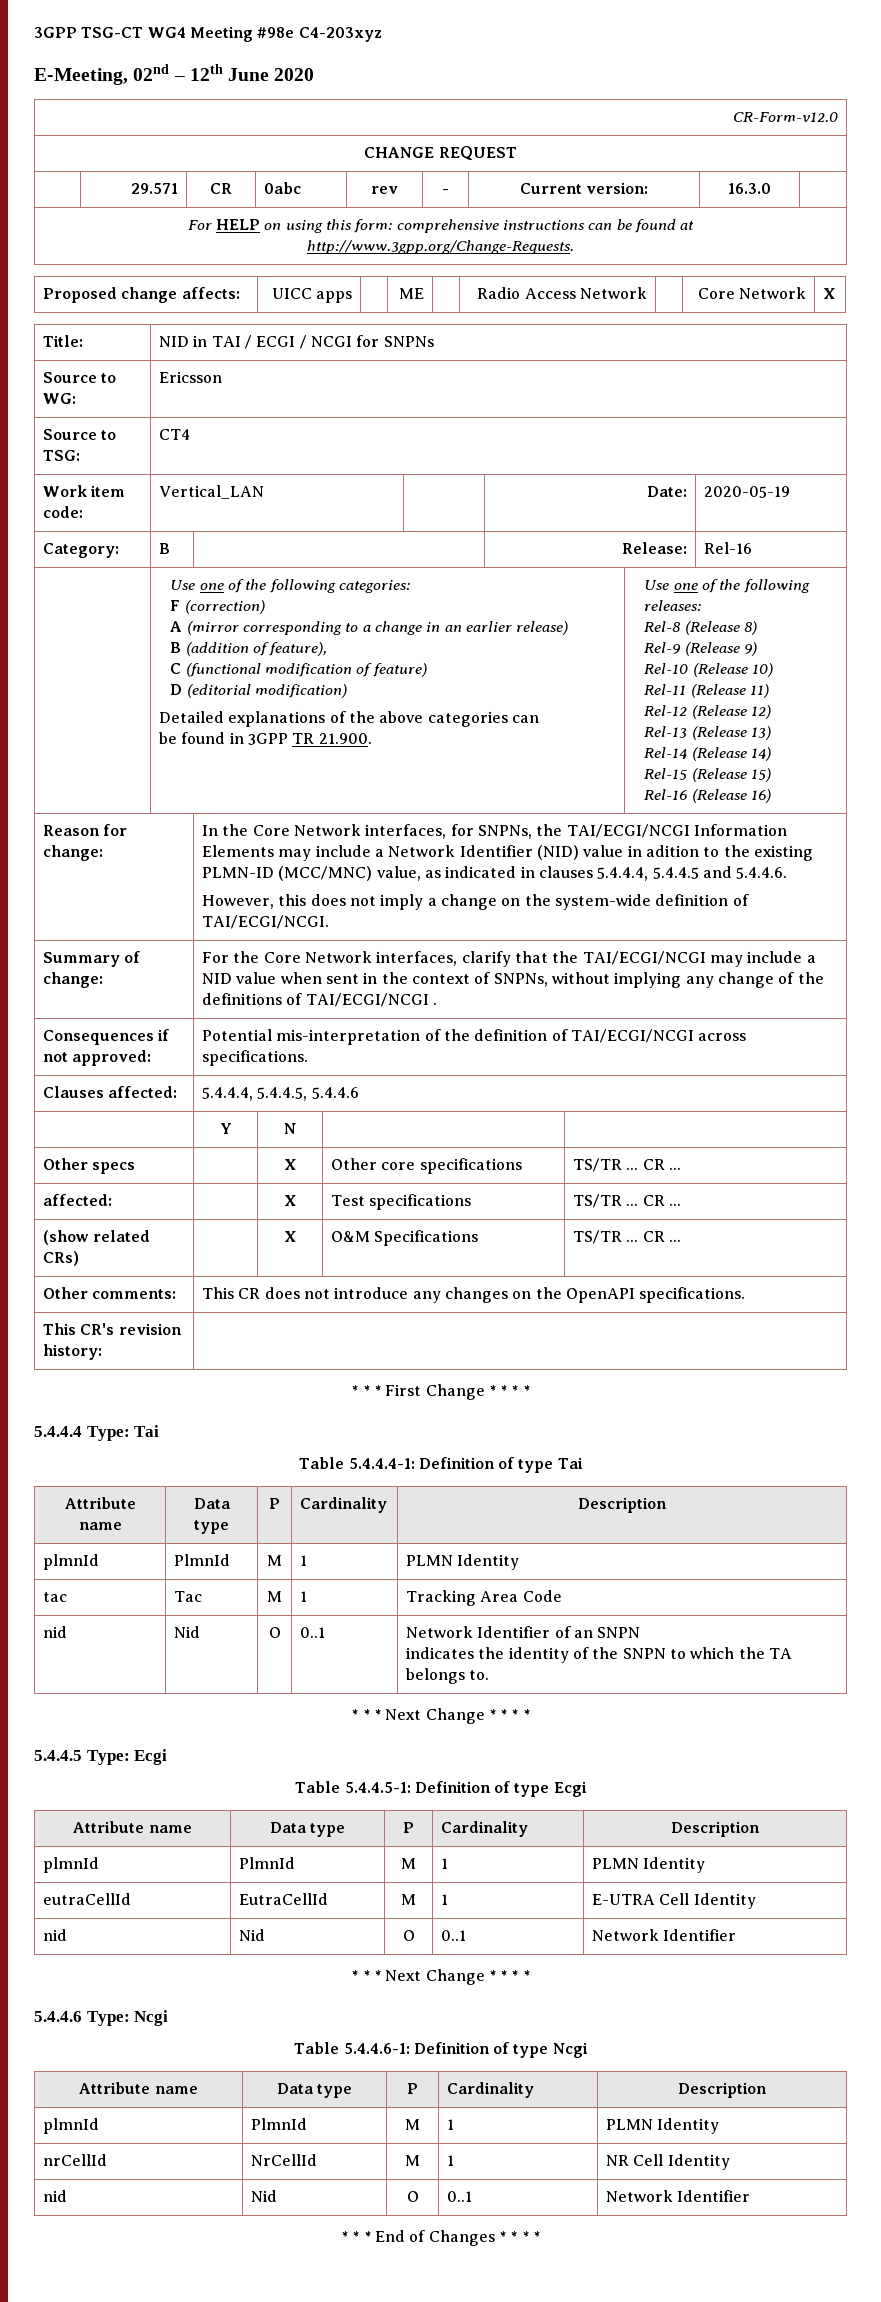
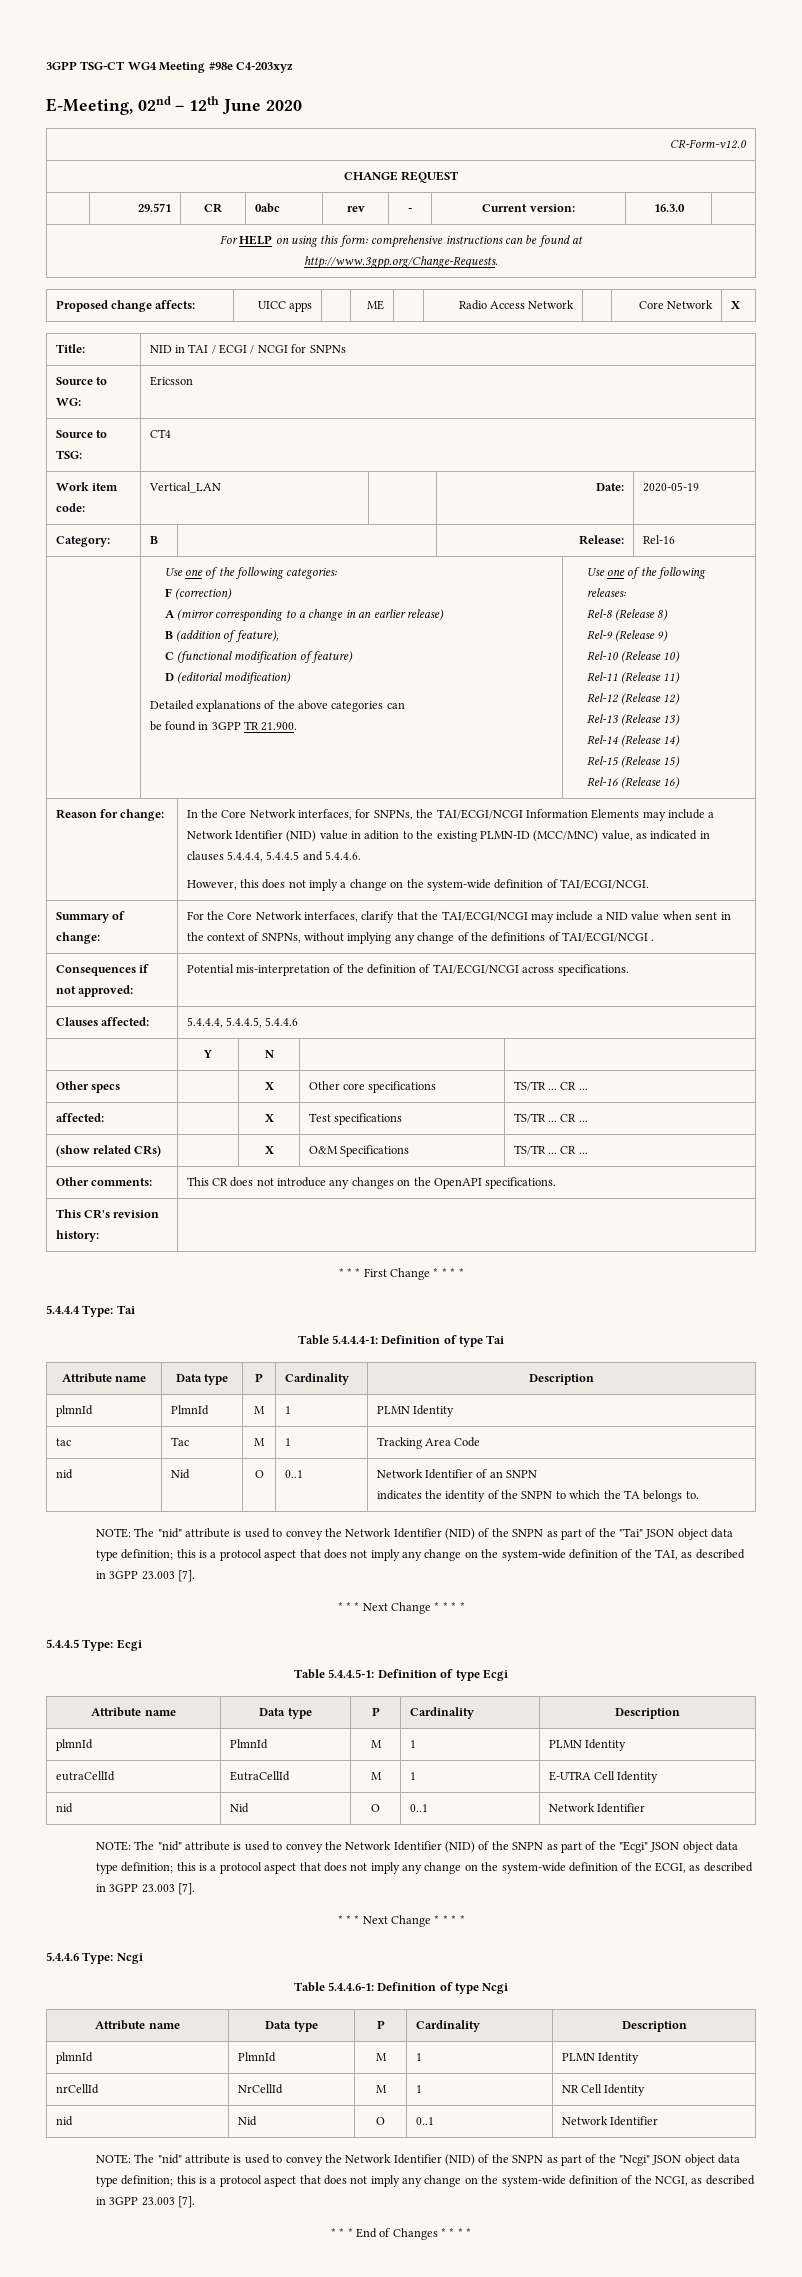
(490, 1675) none -> [95,1528,734,1540] [95,1549,745,1561] [95,1570,196,1582] // NOTE: The "nid" attribute is used to convey the Network Identifier (NID) of the SNPN as part of the "Tai" JSON object data type definition; this is a protocol aspect that does not imply any change on the system-wide definition of the TAI, as described in 3GPP 23.003 [7].
(737, 1935) none -> [95,1841,739,1853] [95,1862,753,1874] [95,1883,196,1895] // NOTE: The "nid" attribute is used to convey the Network Identifier (NID) of the SNPN as part of the "Ecgi" JSON object data type definition; this is a protocol aspect that does not imply any change on the system-wide definition of the ECGI, as described in 3GPP 23.003 [7].
(751, 2196) none -> [95,2154,741,2166] [95,2175,755,2187] [95,2196,196,2208] // NOTE: The "nid" attribute is used to convey the Network Identifier (NID) of the SNPN as part of the "Ncgi" JSON object data type definition; this is a protocol aspect that does not imply any change on the system-wide definition of the NCGI, as described in 3GPP 23.003 [7].

